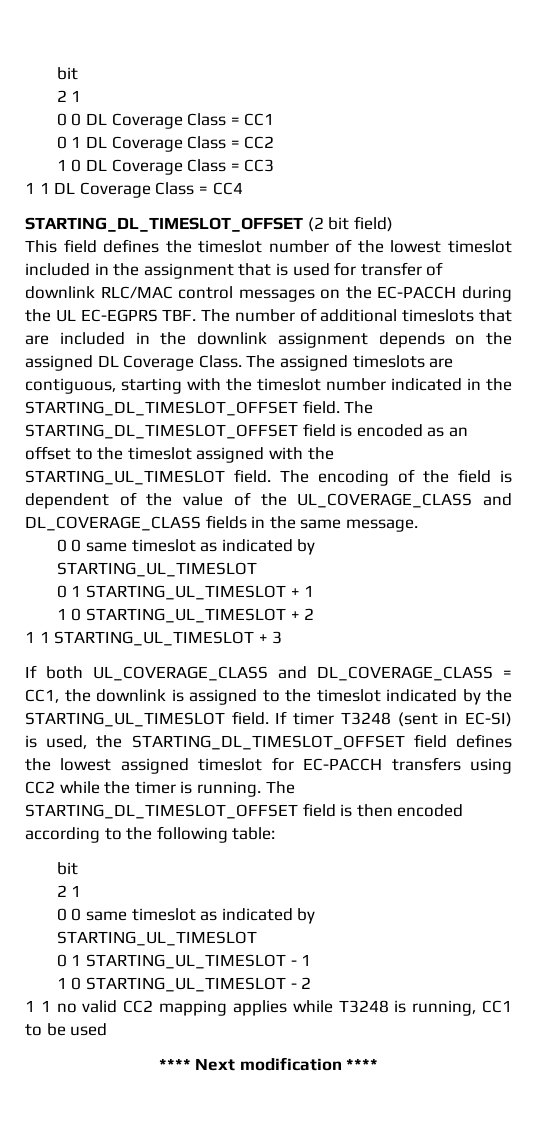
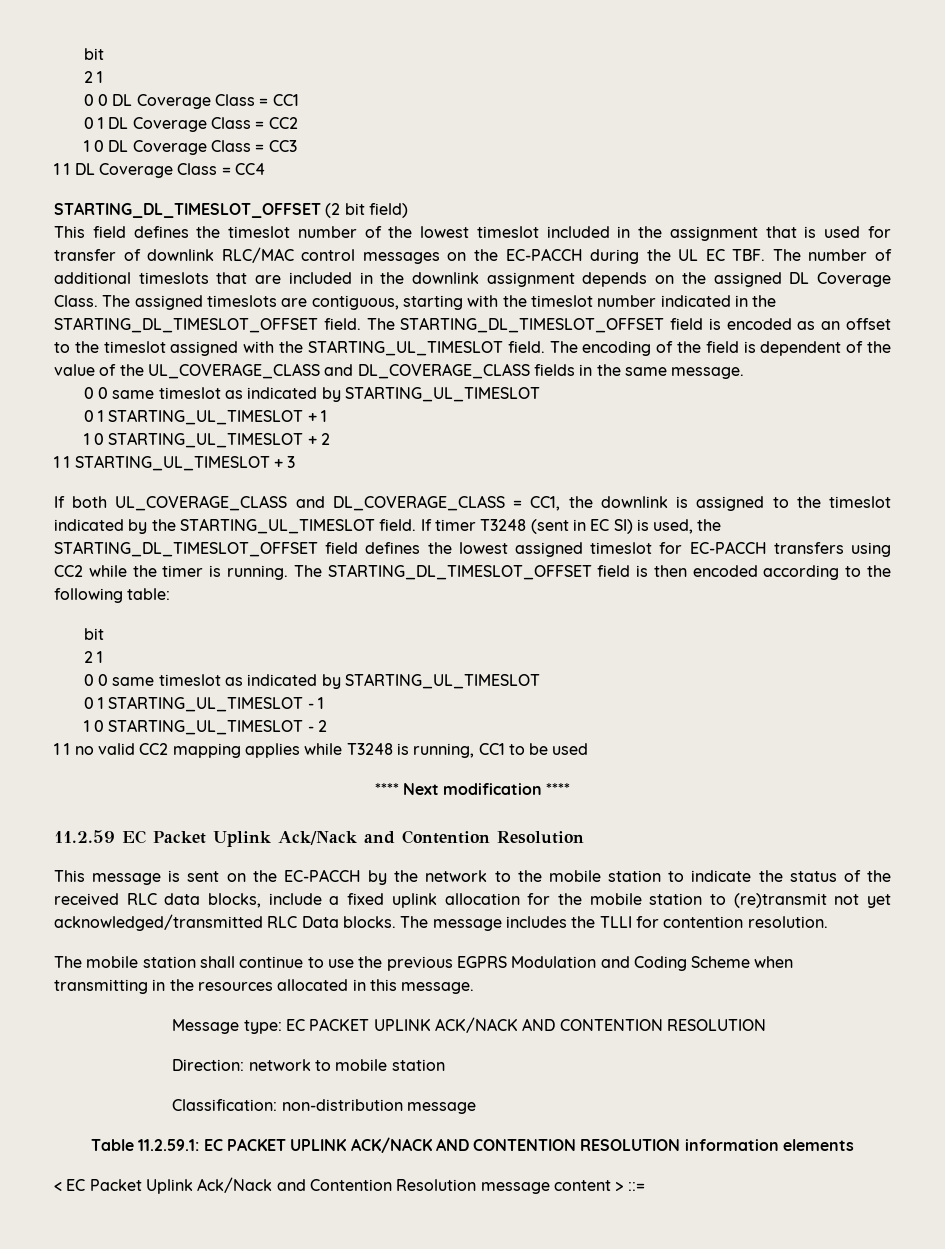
[80,309,158,322] EC-EGPRS -> [705,249,725,261] EC
[465,712,512,727] EC-SI) -> [590,519,633,534] EC SI)
(379, 1064) none -> [54,830,584,847] [54,869,891,885] [54,893,891,908] [54,914,828,931] [54,956,794,971] [54,979,475,994] [172,1017,766,1034] [172,1059,445,1071] [172,1099,476,1114] [90,1137,855,1153] [54,1177,645,1194] // 11.2.59 EC Packet Uplink Ack/Nack and Contention Resolution // This message is sent on the EC-PACCH by the network to the mobile station to indicate the status of the received RLC data blocks, include a fixed uplink allocation for the mobile station to (re)transmit not yet acknowledged/transmitted RLC Data blocks. The message includes the TLLI for contention resolution. // The mobile station shall continue to use the previous EGPRS Modulation and Coding Scheme when transmitting in the resources allocated in this message. // Message type: EC PACKET UPLINK ACK/NACK AND CONTENTION RESOLUTION // Direction: network to mobile station // Classification: non-distribution message // Table 11.2.59.1: EC PACKET UPLINK ACK/NACK AND CONTENTION RESOLUTION information elements // < EC Packet Uplink Ack/Nack and Contention Resolution message content > ::=

